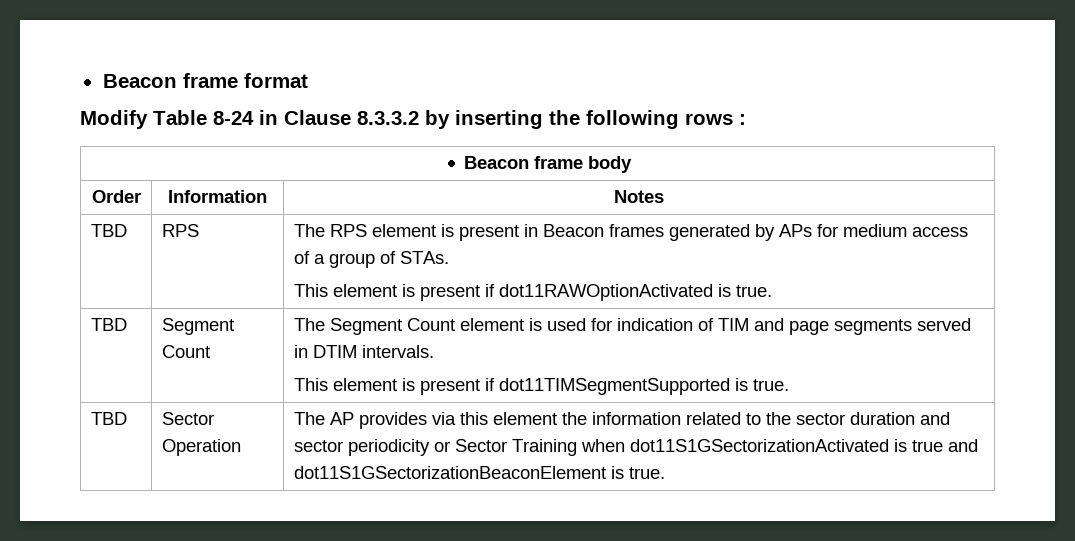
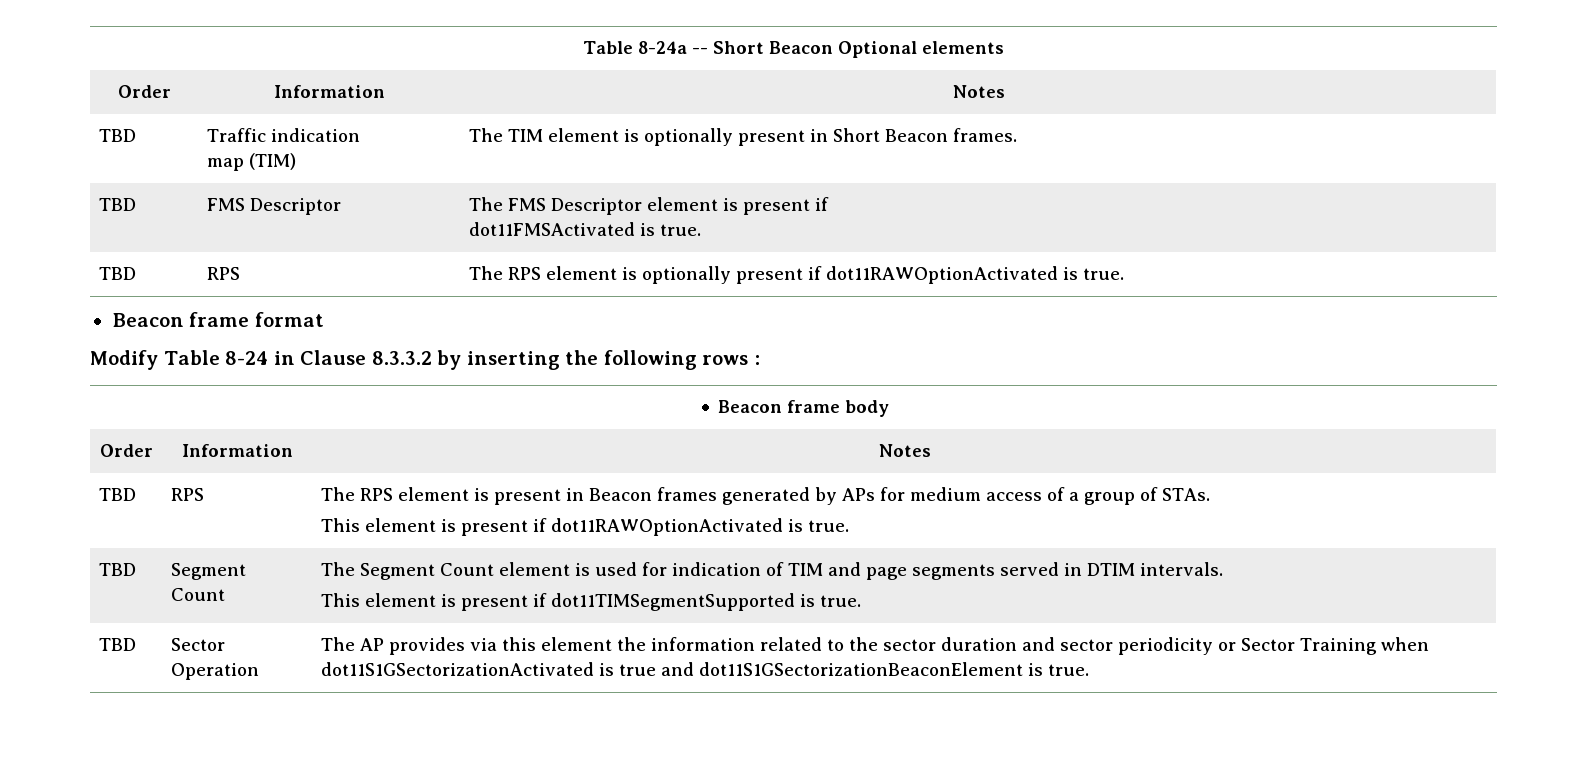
(102, 81) none -> [583,41,1004,58] [118,85,171,98] [274,85,385,98] [952,85,1005,98] [99,129,137,142] [207,128,361,142] [207,153,297,171] [469,128,1018,146] [99,198,137,211] [207,198,342,215] [469,197,830,215] [469,222,702,236] [99,267,137,280] [207,267,241,280] [469,266,1125,284] Table 8-24a -- Short Beacon Optional elements // Order | Information | Notes // TBD | Traffic indication // map (TIM) | The TIM element is optionally present in Short Beacon frames. // TBD | FMS Descriptor | The FMS Descriptor element is present if // dot11FMSActivated is true. // TBD | RPS | The RPS element is optionally present if dot11RAWOptionActivated is true. //

